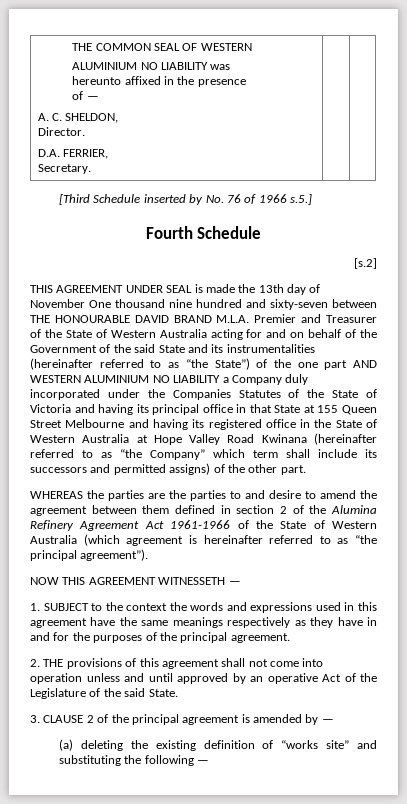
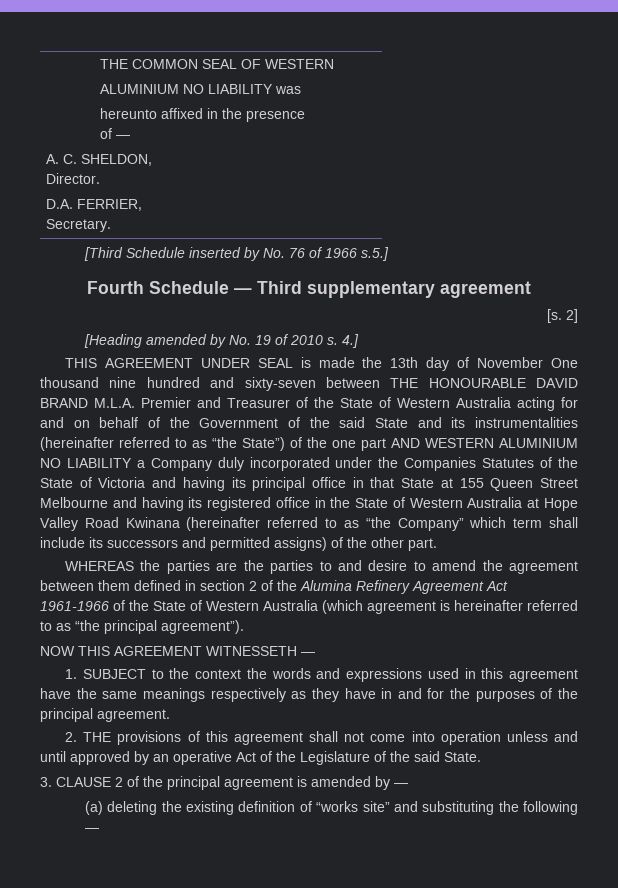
[354,258,377,269] // [s.2] -> [234,281,531,298] [547,309,578,323] [83,334,359,348] — Third supplementary agreement // [s. 2] // [Heading amended by No. 19 of 2010 s. 4.]

